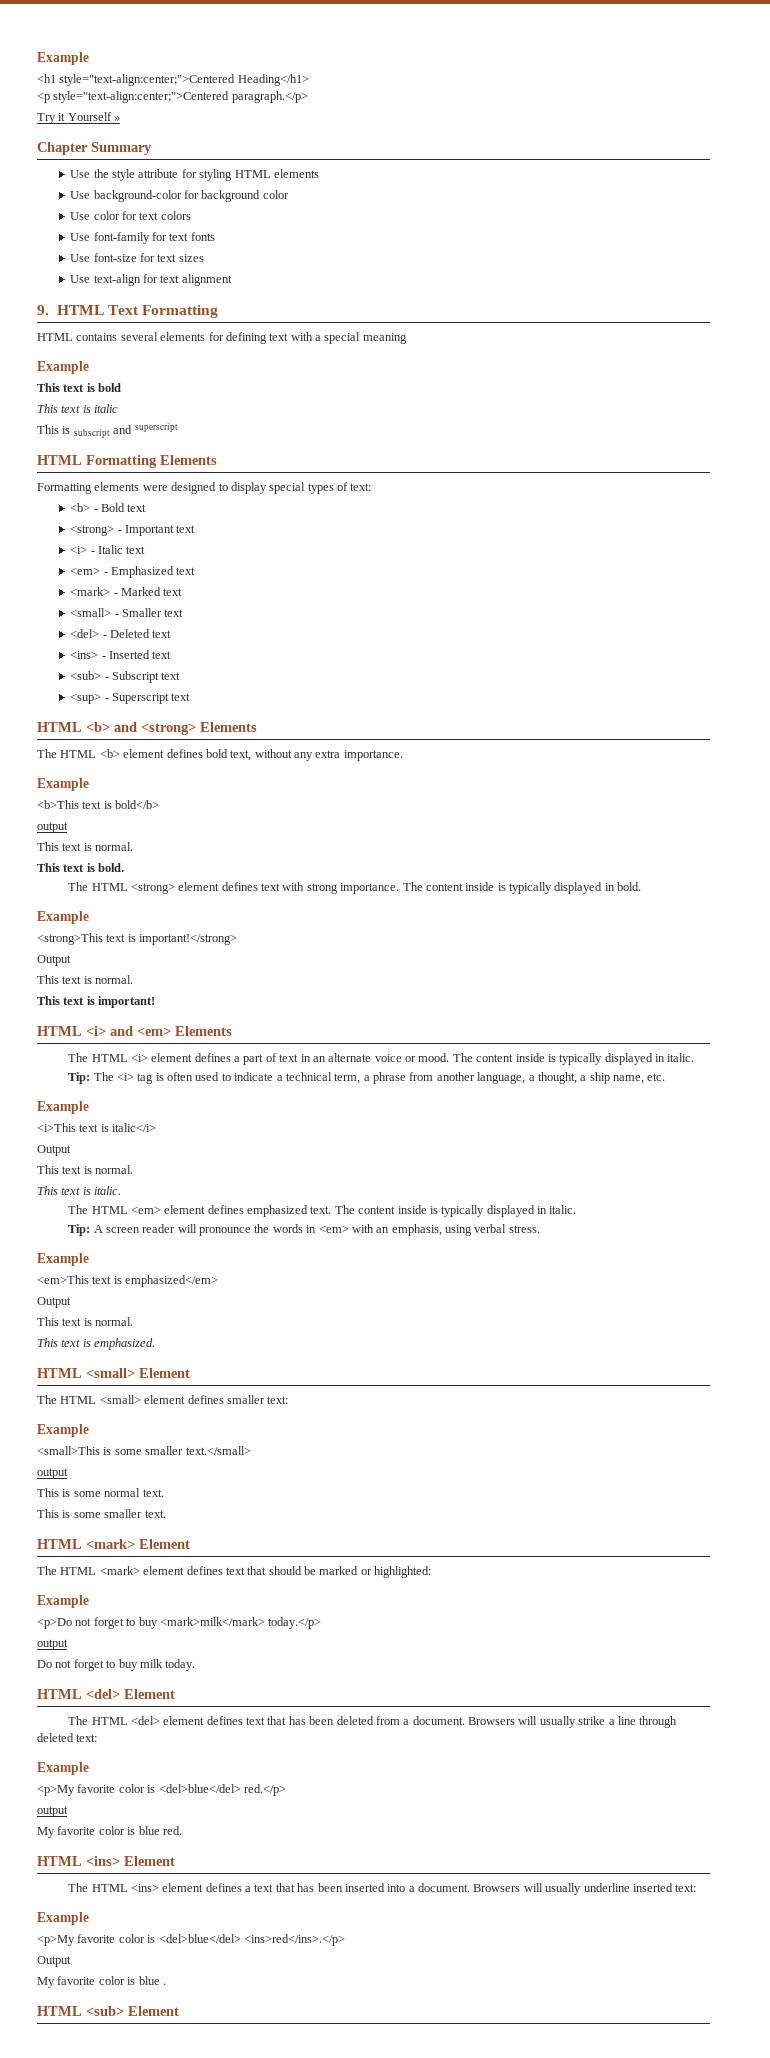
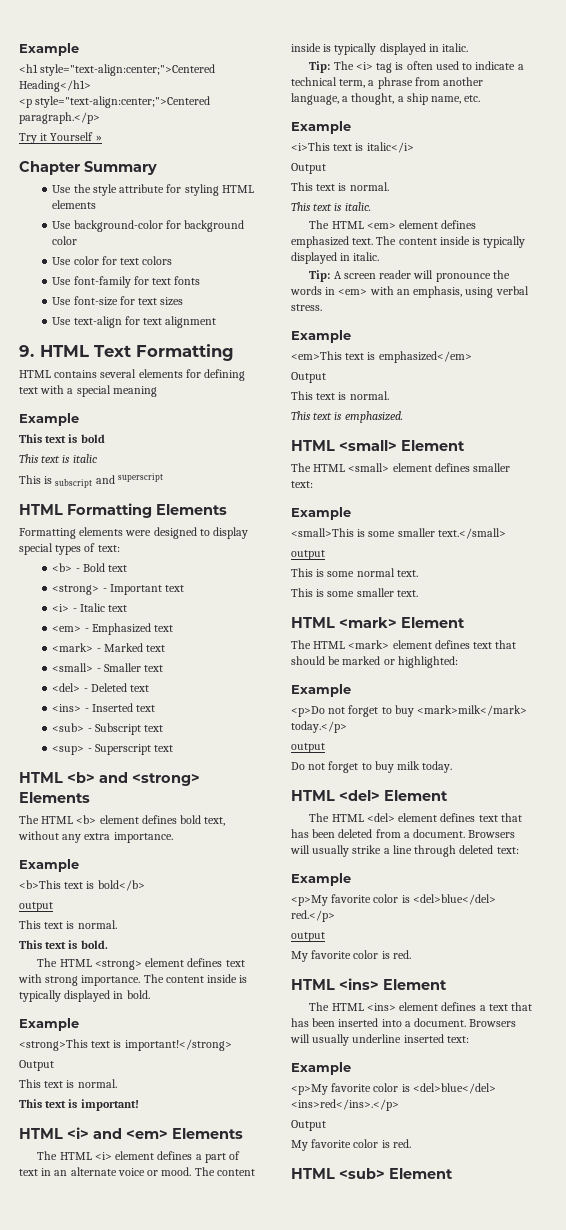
[138,1826,160,1835] blue -> (390, 955) none
[138,1976,166,1985] blue . -> [392,1139,411,1148] red.

